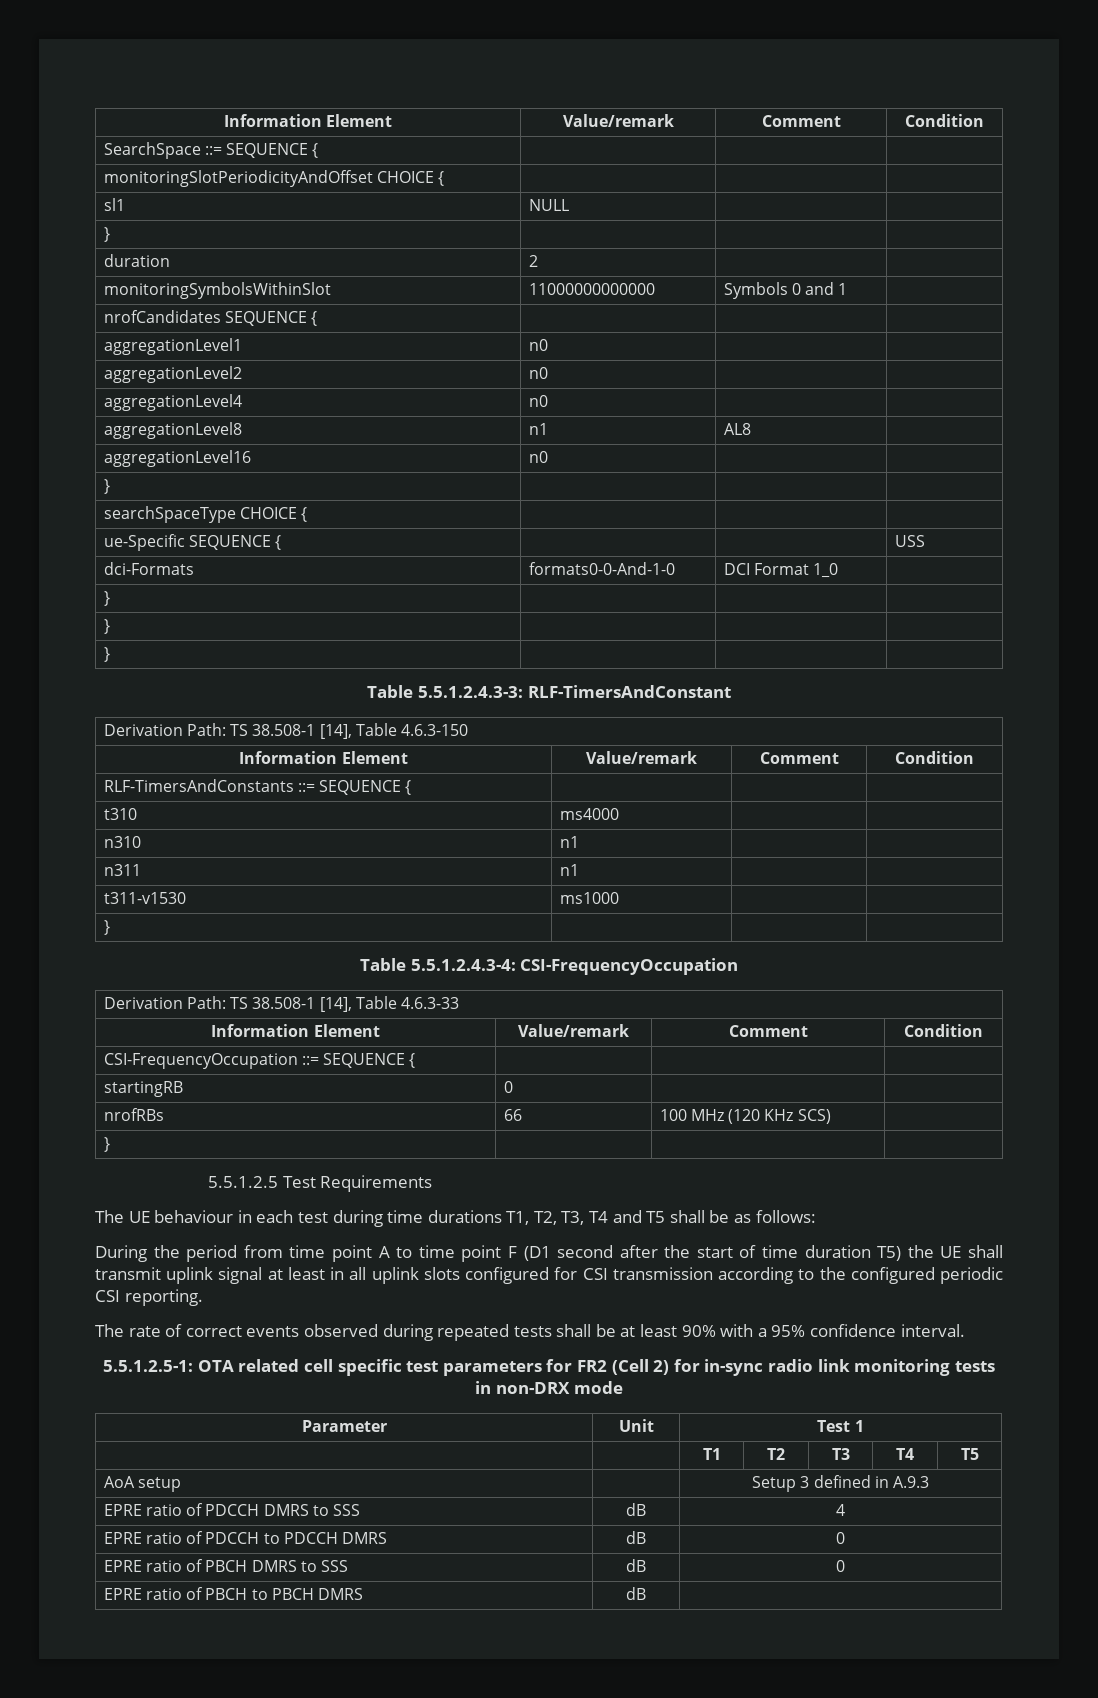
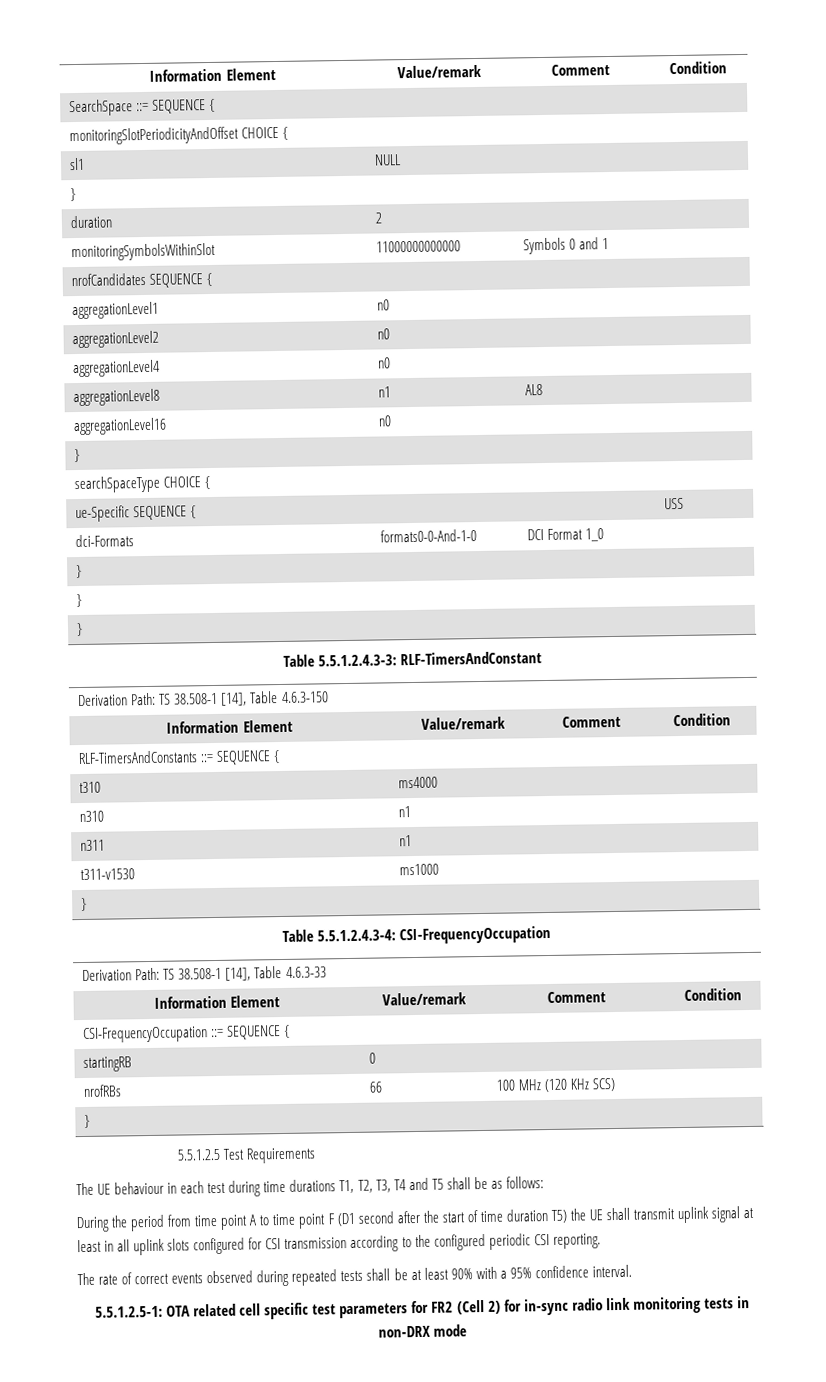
[301,1420,387,1432] [618,1419,654,1432] [817,1420,864,1432] [702,1448,721,1460] [767,1448,785,1460] [831,1448,850,1460] [896,1448,914,1460] [960,1448,979,1460] [103,1476,182,1492] [752,1475,929,1492] [103,1503,360,1516] [626,1503,646,1516] [836,1504,845,1516] [103,1531,387,1544] [626,1531,646,1544] [836,1532,845,1544] [103,1559,348,1572] [626,1559,646,1572] [836,1560,845,1572] [103,1587,363,1600] [626,1587,646,1600] // Parameter | Unit | Test 1 // | | T1 | T2 | T3 | T4 | T5 // AoA setup | | Setup 3 defined in A.9.3 // EPRE ratio of PDCCH DMRS to SSS | dB | 4 // EPRE ratio of PDCCH to PDCCH DMRS | dB | 0 // EPRE ratio of PBCH DMRS to SSS | dB | 0 // EPRE ratio of PBCH to PBCH DMRS | dB | -> (468, 1330) none

